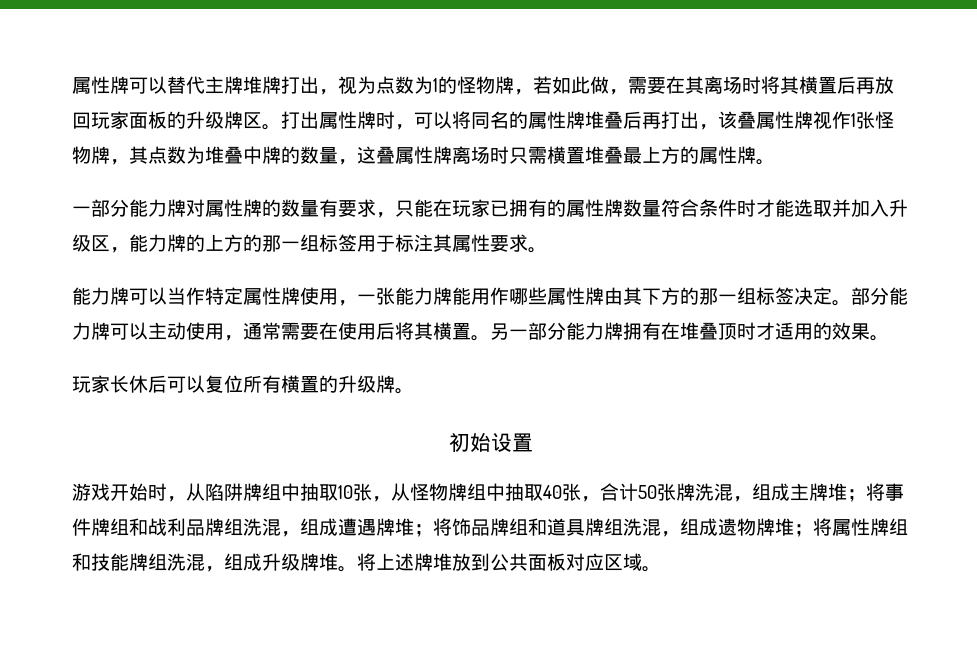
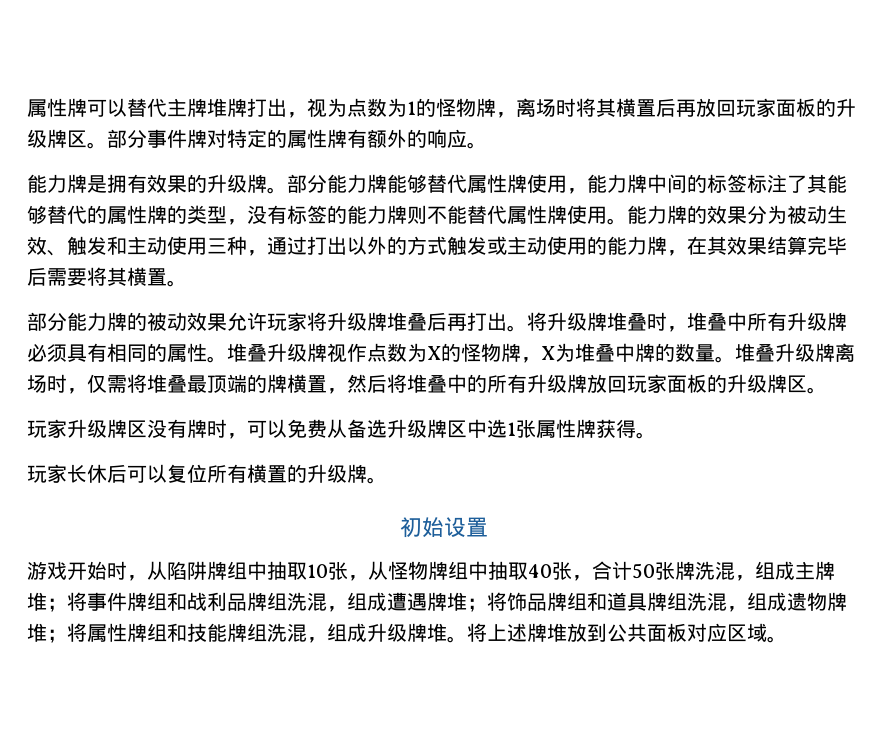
[533,76,704,95] 若如此做，需要在其 -> (516, 115) none
[281,111,894,130] [72,146,186,165] 打出属性牌时，可以将同名的属性牌堆叠后再打出，该叠属性牌视作1张怪物牌，其点数 -> [107,129,487,149] [27,174,847,194] [27,205,847,225] [27,236,847,256] [27,267,187,287] [27,312,847,332] [27,343,555,363] 部分事件牌对特定的属性牌有额外的响应。 // 能力牌是拥有效果的升级牌。部分能力牌能够替代属性牌使用，能力牌中间的标签标注了其能够替代的属性牌的类型，没有标签的能力牌则不能替代属性牌使用。能力牌的效果分为被动生效、触发和主动使用三种，通过打出以外的方式触发或主动使用的能力牌，在其效果结算完毕后需要将其横置。 // 部分能力牌的被动效果允许玩家将升级牌堆叠后再打出。将升级牌堆叠时，堆叠中所有升级牌必须具有相同的属性。堆叠升级牌视作点数为X的怪物牌，X
[338,146,775,165] [72,199,908,218] [72,234,547,253] [72,287,908,306] [72,322,870,341] ，这叠属性牌离场时只需横置堆叠最上方的属性牌。 // 一部分能力牌对属性牌的数量有要求，只能在玩家已拥有的属性牌数量符合条件时才能选取并加入升级区，能力牌的上方的那一组标签用于标注其属性要求。 // 能力牌可以当作特定属性牌使用，一张能力牌能用作哪些属性牌由其下方的那一组标签决定。部分能力牌可以主动使用，通常需要在使用后将其横置。另一部分能力牌拥有在堆叠顶时才适用的效果 -> [715,343,855,363] [27,374,827,394] [27,419,636,439] 。堆叠升级牌离场时，仅需将堆叠最顶端的牌横置，然后将堆叠中的所有升级牌放回玩家面板的升级牌区。 // 玩家升级牌区没有牌时，可以免费从备选升级牌区中选1张属性牌获得

